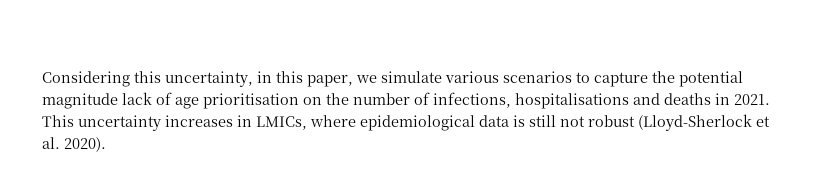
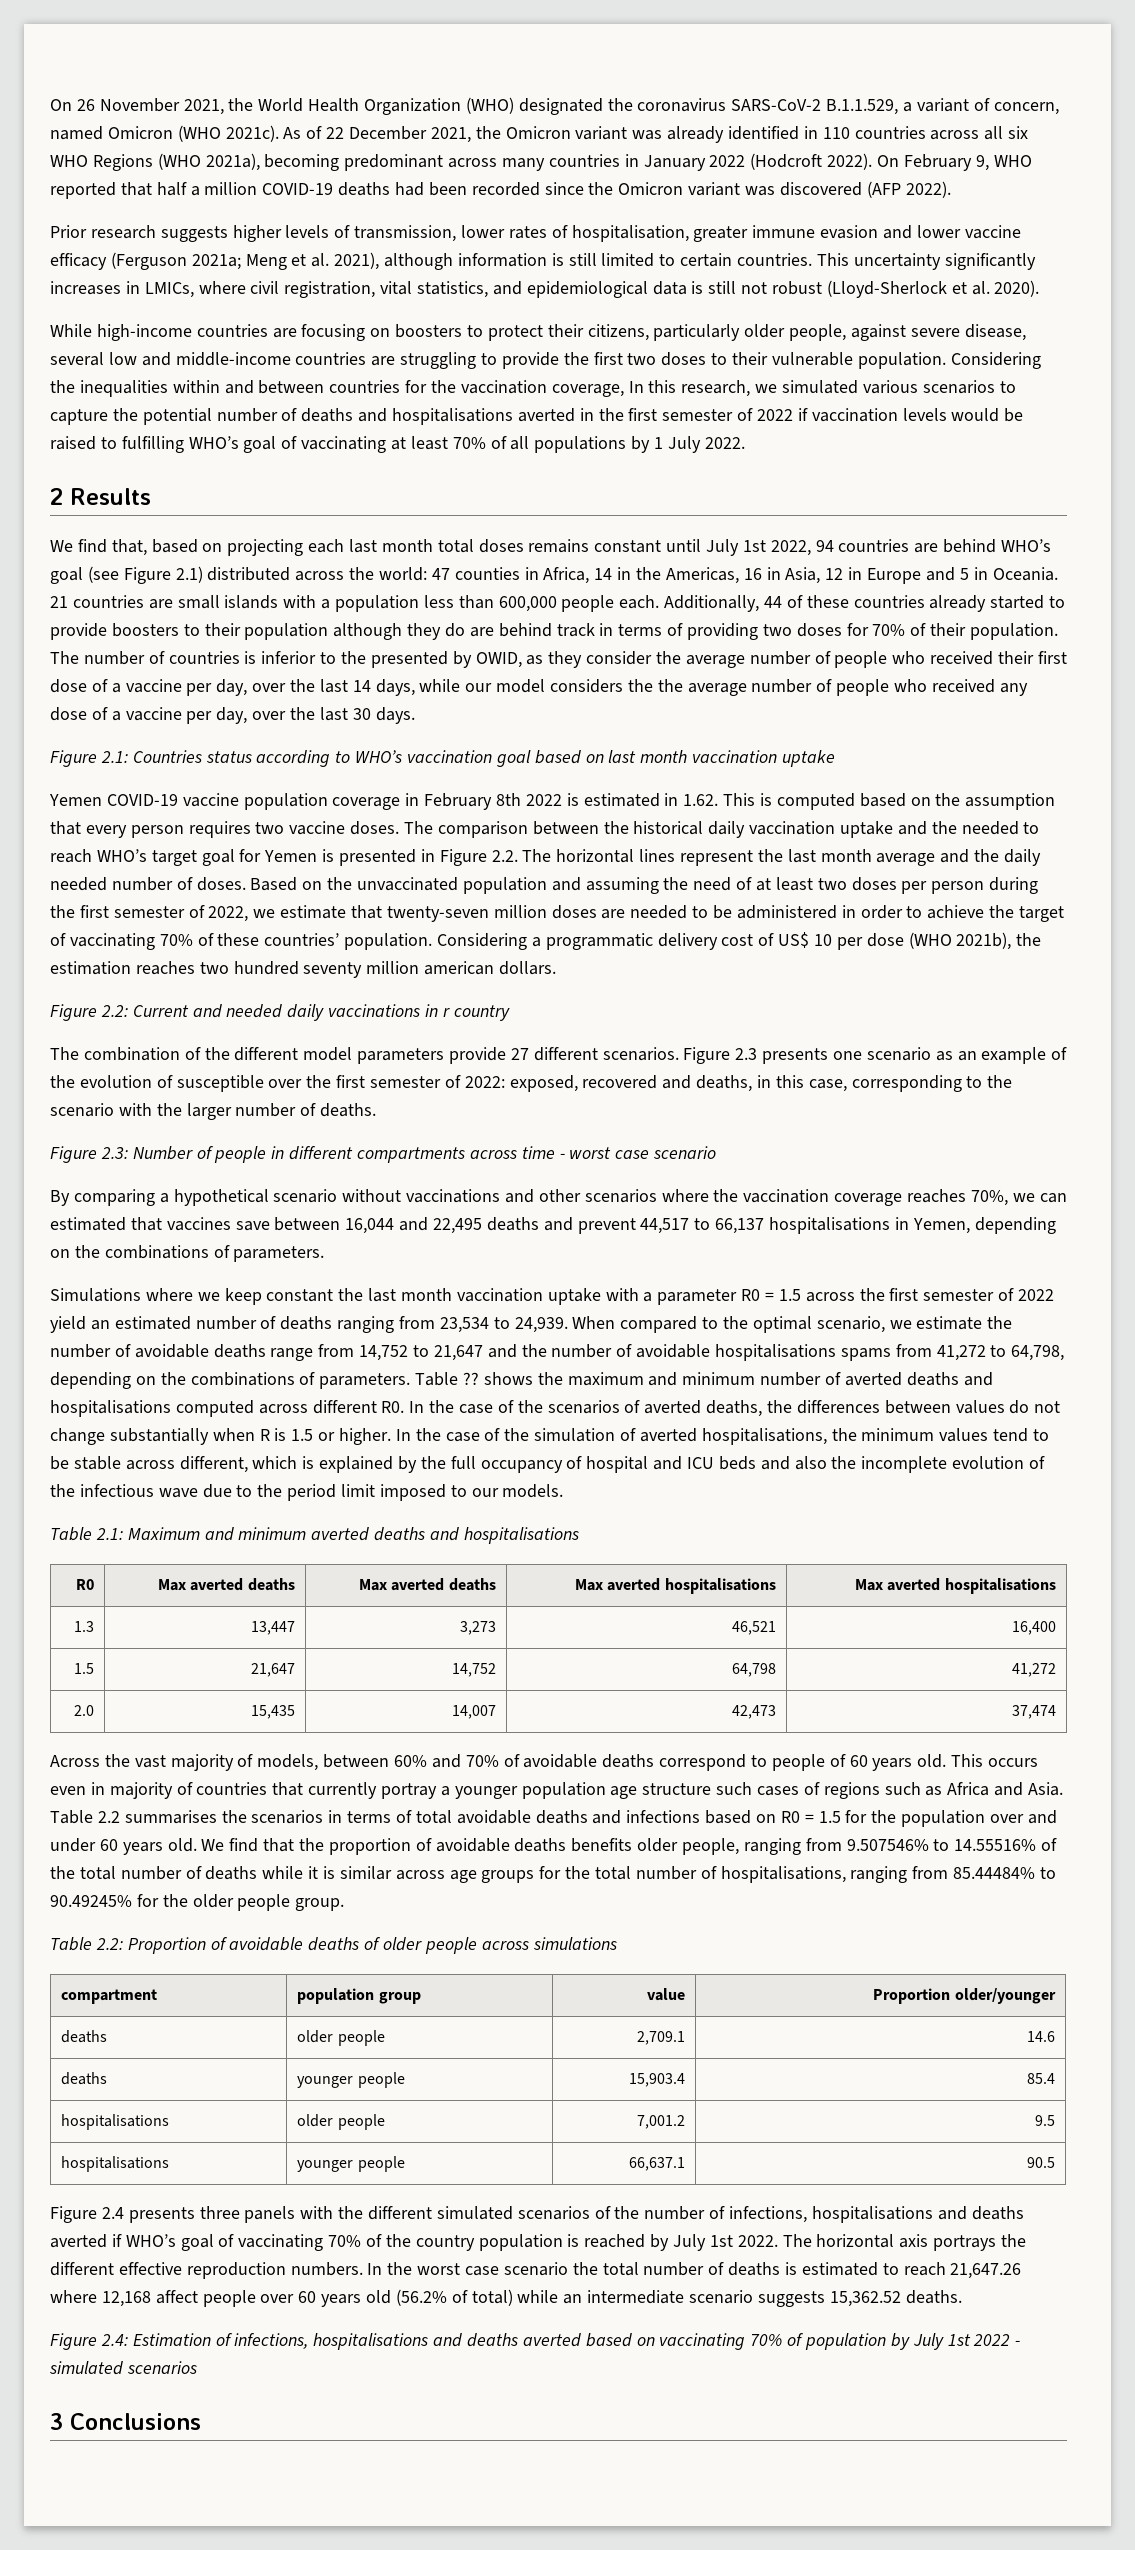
[42,71,743,87] [42,92,770,109] Considering this uncertainty, in this paper, we simulate various scenarios to capture the potential magnitude lack of age prioritisation on the number of infections, hospitalisations and deaths in 2021. -> [50,97,1059,115] [50,125,1029,143] [50,153,1032,171] [50,181,951,199] [50,225,1021,242] [50,252,813,270] On 26 November 2021, the World Health Organization (WHO) designated the coronavirus SARS-CoV-2 B.1.1.529, a variant of concern, named Omicron (WHO 2021c). As of 22 December 2021, the Omicron variant was already identified in 110 countries across all six WHO Regions (WHO 2021a), becoming predominant across many countries in January 2022 (Hodcroft 2022). On February 9, WHO reported that half a million COVID-19 deaths had been recorded since the Omicron variant was discovered (AFP 2022). // Prior research suggests higher levels of transmission, lower rates of hospitalisation, greater immune evasion and lower vaccine efficacy (Ferguson 2021a; Meng et al. 2021), although information is still limited to certain countries.
(161, 123) none -> [944,253,1036,270] significantly
(356, 121) none -> [250,281,522,298] civil registration, vital statistics, and
(106, 144) none -> [50,324,1026,341] [50,352,1041,369] [50,380,1016,397] [50,408,1024,425] [50,436,745,453] [50,488,151,505] [50,539,1052,556] [50,566,1058,584] [50,595,1066,612] [50,623,1059,640] [50,651,1067,668] [50,679,1028,696] [50,707,415,724] [50,750,836,767] [49,793,1056,810] [50,821,1040,838] [50,849,1042,866] [50,877,1039,894] [50,905,1065,922] [50,932,1042,950] [50,961,557,978] [50,1004,510,1021] [50,1047,1068,1064] [50,1075,1013,1092] [50,1103,377,1120] [50,1146,717,1163] [50,1189,1067,1206] [50,1217,1056,1234] [50,1245,325,1262] [50,1288,1055,1305] [50,1316,1013,1333] [50,1344,1065,1361] [50,1372,993,1389] [50,1400,1061,1417] [50,1428,1050,1445] [50,1456,1046,1473] [50,1484,564,1501] [50,1527,579,1544] [75,1579,94,1590] [157,1578,295,1591] [358,1578,496,1591] [574,1578,776,1594] [854,1578,1056,1594] [73,1621,94,1632] [250,1621,295,1635] [459,1621,496,1635] [731,1621,776,1635] [1011,1621,1056,1635] [73,1663,94,1674] [250,1663,295,1677] [451,1663,496,1677] [731,1663,776,1677] [1011,1663,1056,1677] [73,1705,94,1716] [250,1705,295,1719] [451,1705,496,1719] [731,1705,776,1719] [1011,1705,1056,1719] [50,1754,1039,1771] [50,1782,1064,1799] [50,1810,1057,1827] [50,1838,1058,1855] [50,1866,1057,1883] [50,1894,345,1911] [50,1937,617,1954] [61,1989,158,2004] [297,1988,421,2004] [646,1988,685,2001] [873,1988,1056,2004] [61,2030,108,2043] [297,2030,385,2046] [636,2031,685,2045] [1026,2031,1055,2042] [61,2072,108,2085] [297,2072,405,2088] [628,2073,685,2087] [1026,2073,1055,2084] [61,2114,170,2130] [297,2114,385,2130] [636,2115,685,2129] [1034,2115,1055,2126] [61,2156,170,2172] [297,2156,405,2172] [628,2157,685,2171] [1026,2157,1055,2168] [50,2206,1024,2223] [50,2234,1027,2251] [50,2262,1022,2279] [50,2289,962,2307] [50,2333,1021,2350] [49,2361,197,2375] [50,2413,201,2430] // While high-income countries are focusing on boosters to protect their citizens, particularly older people, against severe disease, several low and middle-income countries are struggling to provide the first two doses to their vulnerable population. Considering the inequalities within and between countries for the vaccination coverage, In this research, we simulated various scenarios to capture the potential number of deaths and hospitalisations averted in the first semester of 2022 if vaccination levels would be raised to fulfilling WHO’s goal of vaccinating at least 70% of all populations by 1 July 2022. // 2 Results // We find that, based on projecting each last month total doses remains constant until July 1st 2022, 94 countries are behind WHO’s goal (see Figure 2.1) distributed across the world: 47 counties in Africa, 14 in the Americas, 16 in Asia, 12 in Europe and 5 in Oceania. 21 countries are small islands with a population less than 600,000 people each. Additionally, 44 of these countries already started to provide boosters to their population although they do are behind track in terms of providing two doses for 70% of their population. The number of countries is inferior to the presented by OWID, as they consider the average number of people who received their first dose of a vaccine per day, over the last 14 days, while our model considers the the average number of people who received any dose of a vaccine per day, over the last 30 days. // Figure 2.1: Countries status according to WHO’s vaccination goal based on last month vaccination uptake // Yemen COVID-19 vaccine population coverage in February 8th 2022 is estimated in 1.62. This is computed based on the assumption that every person requires two vaccine doses. The comparison between the historical daily vaccination uptake and the needed to reach WHO’s target goal for Yemen is presented in Figure 2.2. The horizontal lines represent the last month average and the daily needed number of doses. Based on the unvaccinated population and assuming the need of at least two doses per person during the first semester of 2022, we estimate that twenty-seven million doses are needed to be administered in order to achieve the target of vaccinating 70% of these countries’ population. Considering a programmatic delivery cost of US$ 10 per dose (WHO 2021b), the estimation reaches two hundred seventy million american dollars. // Figure 2.2: Current and needed daily vaccinations in r country // The combination of the different model parameters provide 27 different scenarios. Figure 2.3 presents one scenario as an example of the evolution of susceptible over the first semester of 2022: exposed, recovered and deaths, in this case, corresponding to the scenario with the larger number of deaths. // Figure 2.3: Number of people in different compartments across time - worst case scenario // By comparing a hypothetical scenario without vaccinations and other scenarios where the vaccination coverage reaches 70%, we can estimated that vaccines save between 16,044 and 22,495 deaths and prevent 44,517 to 66,137 hospitalisations in Yemen, depending on the combinations of parameters. // Simulations where we keep constant the last month vaccination uptake with a parameter R0 = 1.5 across the first semester of 2022 yield an estimated number of deaths ranging from 23,534 to 24,939. When compared to the optimal scenario, we estimate the number of avoidable deaths range from 14,752 to 21,647 and the number of avoidable hospitalisations spams from 41,272 to 64,798, depending on the combinations of parameters. Table ?? shows the maximum and minimum number of averted deaths and hospitalisations computed across different R0. In the case of the scenarios of averted deaths, the differences between values do not change substantially when R is 1.5 or higher. In the case of the simulation of averted hospitalisations, the minimum values tend to be stable across different, which is explained by the full occupancy of hospital and ICU beds and also the incomplete evolution of the infectious wave due to the period limit imposed to our models. // Table 2.1: Maximum and minimum averted deaths and hospitalisations // R0 | Max averted deaths | Max averted deaths | Max averted hospitalisations | Max averted hospitalisations // 1.3 | 13,447 | 3,273 | 46,521 | 16,400 // 1.5 | 21,647 | 14,752 | 64,798 | 41,272 // 2.0 | 15,435 | 14,007 | 42,473 | 37,474 // Across the vast majority of models, between 60% and 70% of avoidable deaths correspond to people of 60 years old. This occurs even in majority of countries that currently portray a younger population age structure such cases of regions such as Africa and Asia. Table 2.2 summarises the scenarios in terms of total avoidable deaths and infections based on R0 = 1.5 for the population over and under 60 years old. We find that the proportion of avoidable deaths benefits older people, ranging from 9.507546% to 14.55516% of the total number of deaths while it is similar across age groups for the total number of hospitalisations, ranging from 85.44484% to 90.49245% for the older people group. // Table 2.2: Proportion of avoidable deaths of older people across simulations // compartment | population group | value | Proportion older/younger // deaths | older people | 2,709.1 | 14.6 // deaths | younger people | 15,903.4 | 85.4 // hospitalisations | older people | 7,001.2 | 9.5 // hospitalisations | younger people | 66,637.1 | 90.5 // Figure 2.4 presents three panels with the different simulated scenarios of the number of infections, hospitalisations and deaths averted if WHO’s goal of vaccinating 70% of the country population is reached by July 1st 2022. The horizontal axis portrays the different effective reproduction numbers. In the worst case scenario the total number of deaths is estimated to reach 21,647.26 where 12,168 affect people over 60 years old (56.2% of total) while an intermediate scenario suggests 15,362.52 deaths. // Figure 2.4: Estimation of infections, hospitalisations and deaths averted based on vaccinating 70% of population by July 1st 2022 - simulated scenarios // 3 Conclusions

